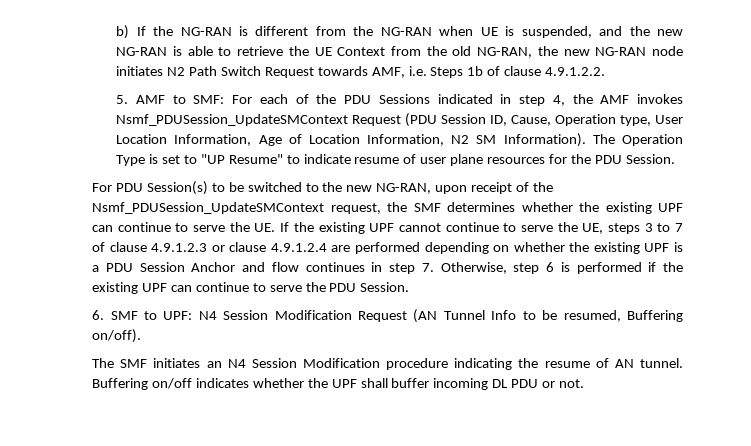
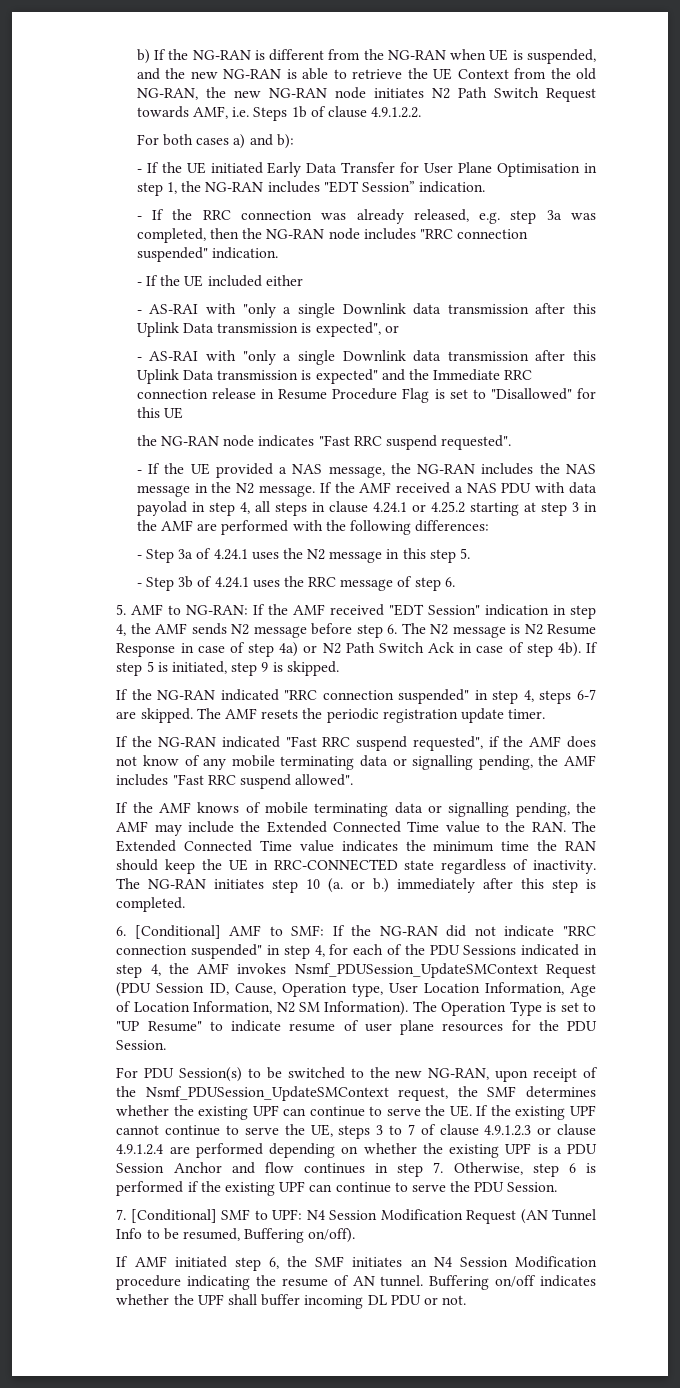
[116,95,253,104] 5. AMF to SMF: For -> [136,134,294,149] [136,162,597,177] [136,181,486,196] [136,209,596,224] [136,228,529,243] [136,247,278,262] [136,275,303,287] [136,303,596,318] [136,322,399,337] [136,350,596,365] [136,369,533,384] [136,388,596,403] [136,407,183,419] [136,435,512,450] [136,463,596,478] [136,482,598,497] [136,501,598,516] [136,520,490,535] [136,548,470,563] [136,576,455,591] [116,604,596,619] [116,623,596,638] [116,642,598,657] [116,661,339,676] [116,689,596,704] [116,708,546,723] [116,736,596,751] [116,755,596,770] [116,774,354,789] [116,802,596,817] [116,821,596,836] [116,840,596,852] [116,859,596,874] [116,878,596,893] [116,897,186,912] [116,925,596,939] [116,944,349,959] For both cases a) and b): // - If the UE initiated Early Data Transfer for User Plane Optimisation in step 1, the NG-RAN includes "EDT Session” indication. // - If the RRC connection was already released, e.g. step 3a was completed, then the NG-RAN node includes "RRC connection suspended" indication. // - If the UE included either // - AS-RAI with "only a single Downlink data transmission after this Uplink Data transmission is expected", or // - AS-RAI with "only a single Downlink data transmission after this Uplink Data transmission is expected" and the Immediate RRC connection release in Resume Procedure Flag is set to "Disallowed" for this UE // the NG-RAN node indicates "Fast RRC suspend requested". // - If the UE provided a NAS message, the NG-RAN includes the NAS message in the N2 message. If the AMF received a NAS PDU with data payolad in step 4, all steps in clause 4.24.1 or 4.25.2 starting at step 3 in the AMF are performed with the following differences: // - Step 3a of 4.24.1 uses the N2 message in this step 5. // - Step 3b of 4.24.1 uses the RRC message of step 6. // 5. AMF to NG-RAN: If the AMF received "EDT Session" indication in step 4, the AMF sends N2 message before step 6. The N2 message is N2 Resume Response in case of step 4a) or N2 Path Switch Ack in case of step 4b). If step 5 is initiated, step 9 is skipped. // If the NG-RAN indicated "RRC connection suspended" in step 4, steps 6-7 are skipped. The AMF resets the periodic registration update timer. // If the NG-RAN indicated "Fast RRC suspend requested", if the AMF does not know of any mobile terminating data or signalling pending, the AMF includes "Fast RRC suspend allowed". // If the AMF knows of mobile terminating data or signalling pending, the AMF may include the Extended Connected Time value to the RAN. The Extended Connected Time value indicates the minimum time the RAN should keep the UE in RRC-CONNECTED state regardless of inactivity. The NG-RAN initiates step 10 (a. or b.) immediately after this step is completed. // 6. [Conditional] AMF to SMF: If the NG-RAN did not indicate "RRC connection suspended" in step 4, for
[92,310,105,320] 6. -> [116,1209,217,1223] 7. [Conditional]
[92,358,115,368] The -> [116,1256,308,1271] If AMF initiated step 6, the

